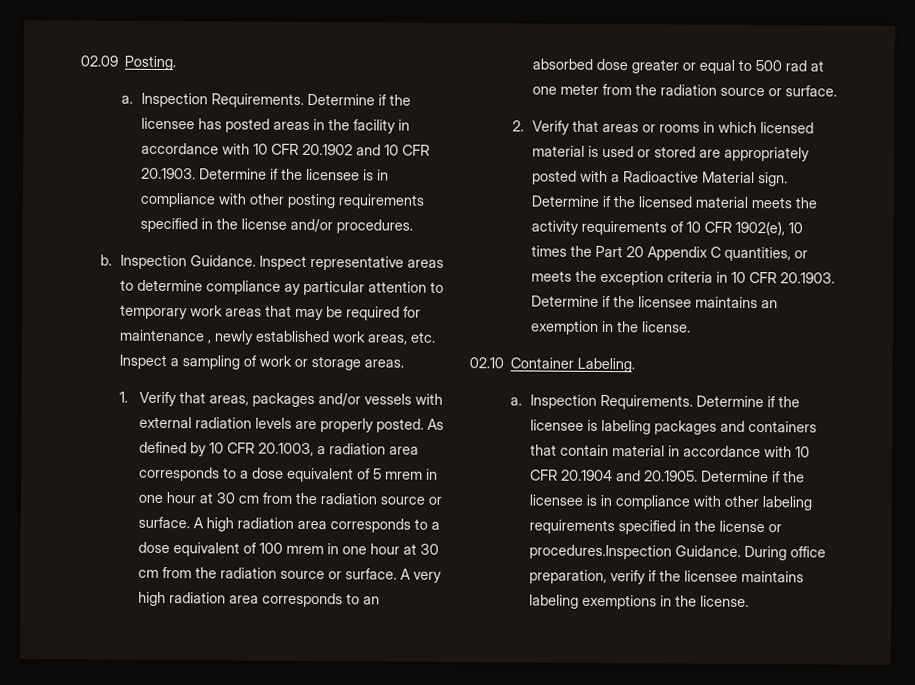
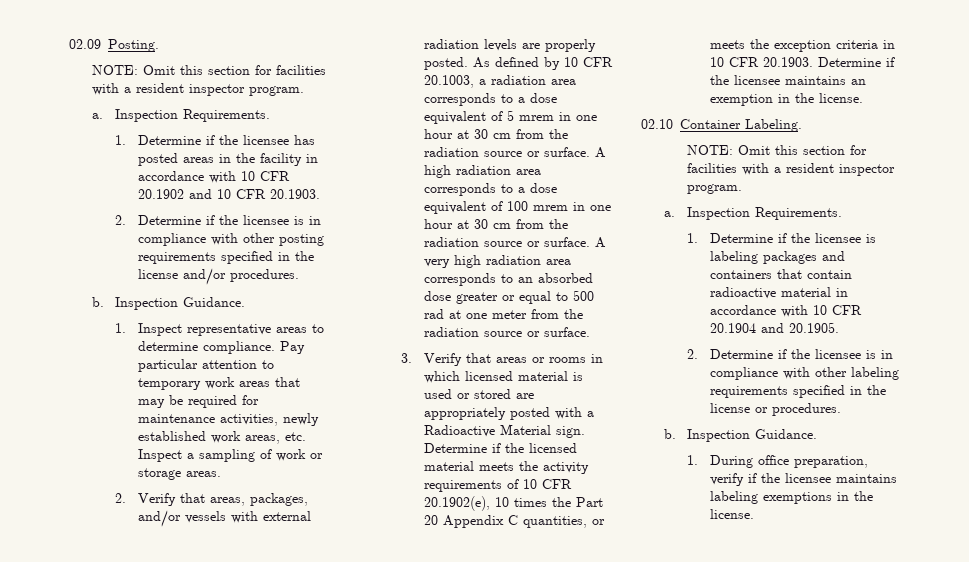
[120,92,305,108] // a. Inspection Requirements. -> [91,65,326,75] [91,83,304,96] [91,109,270,122] [114,135,126,145] // NOTE: Omit this section for facilities with a resident inspector program. // a. Inspection Requirements. // 1.
(197, 173) none -> [114,215,126,225] // 2.
(256, 261) none -> [114,323,126,333] // 1.
[205,280,301,295] compliance ay -> [202,341,305,354] compliance. Pay
[206,339,212,344] , -> [219,414,278,426] activities,
[118,391,128,403] 1. -> [114,493,126,503] 2.
[252,392,316,408] packages -> [249,493,308,506] packages,
[511,120,524,132] 2. -> [400,353,412,363] 3.
[735,220,786,236] 1902(e), -> [423,496,490,511] 20.1902(e),
[509,394,694,410] // a. Inspection Requirements. -> [686,145,867,155] [686,163,895,176] [686,184,742,194] [663,207,842,220] [686,233,698,243] // NOTE: Omit this section for facilities with a resident inspector program. // a. Inspection Requirements. // 1.
(610, 450) none -> [709,287,776,299] radioactive
(699, 476) none -> [686,349,698,359] // 2.
[529,544,742,560] procedures.Inspection Guidance. -> [771,403,841,416] [663,429,817,442] [686,455,698,465] procedures. // b. Inspection Guidance. // 1.

